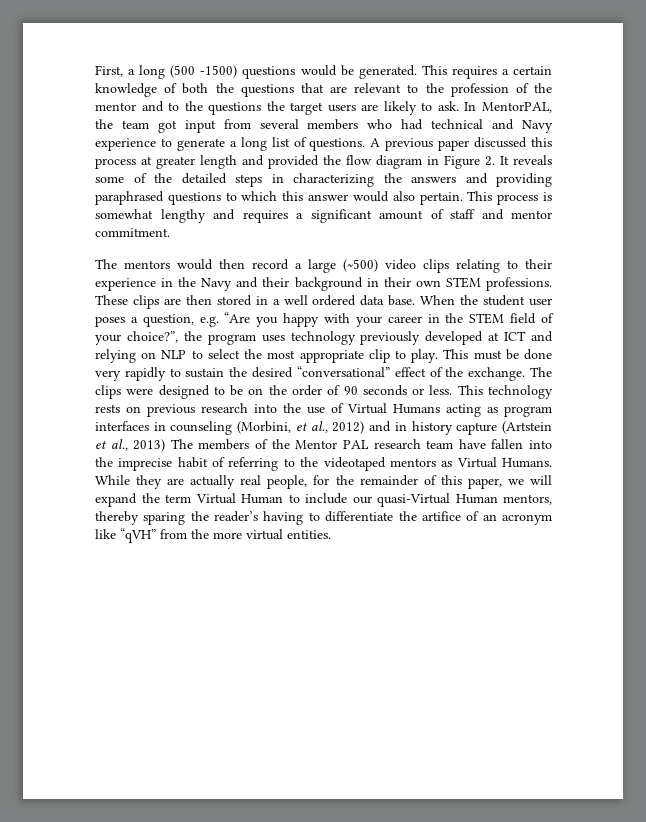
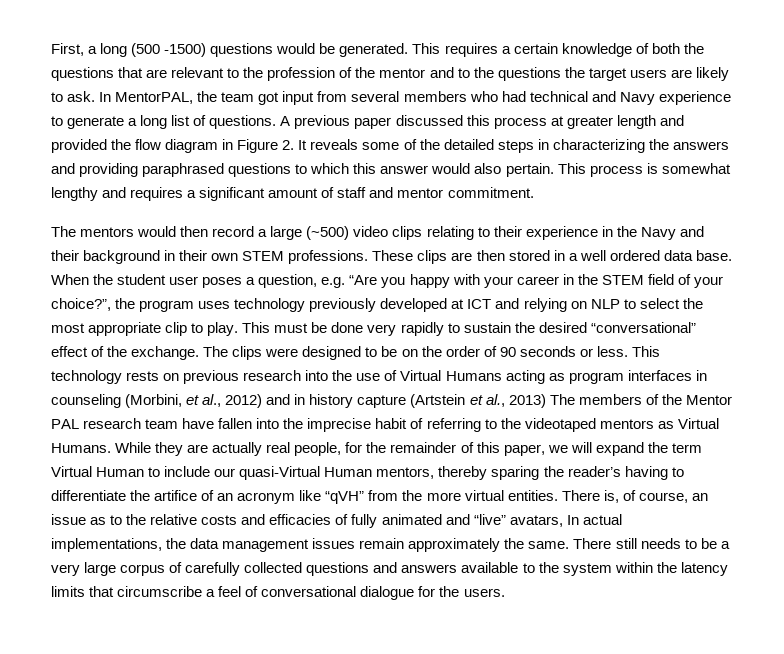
(331, 534) none -> [561,490,708,503] [51,514,622,528] [51,538,730,552] [51,562,728,576] [51,586,505,600] There is, of course, an issue as to the relative costs and efficacies of fully animated and “live” avatars, In actual implementations, the data management issues remain approximately the same. There still needs to be a very large corpus of carefully collected questions and answers available to the system within the latency limits that circumscribe a feel of conversational dialogue for the users.

